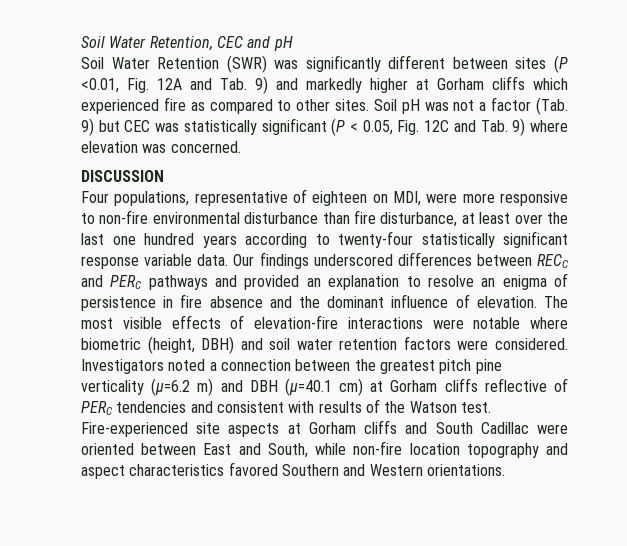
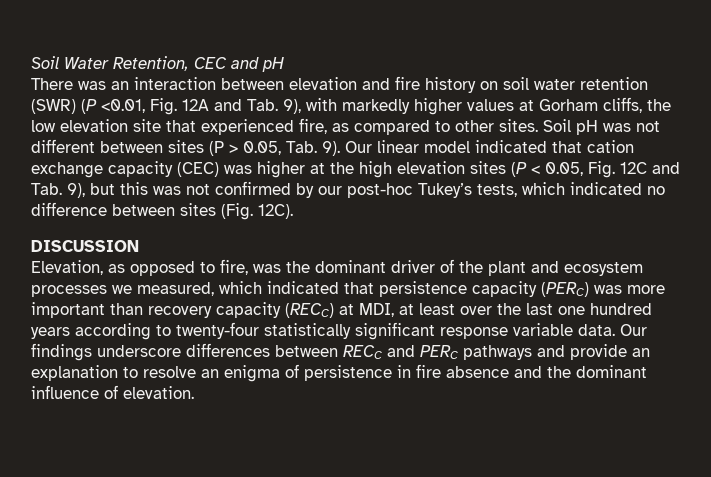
[81,55,547,73] Soil Water Retention (SWR) was significantly different between sites -> [31,76,648,93] [31,99,76,114] There was an interaction between elevation and fire history on soil water retention (SWR)
[255,76,298,94] 9) and -> [283,98,337,114] 9), with
[416,76,568,90] [81,97,186,114] at Gorham cliffs which experienced fire -> [467,97,671,113] [31,118,327,135] values at Gorham cliffs, the low elevation site that experienced fire,
[479,97,569,115] [81,118,327,136] a factor (Tab. 9) but CEC was statistically significant -> [31,139,634,156] [31,161,506,178] different between sites (P > 0.05, Tab. 9). Our linear model indicated that cation exchange capacity (CEC) was higher at the high elevation sites
[512,118,568,136] [81,141,241,153] [81,170,164,182] [81,189,568,206] [81,210,458,227] 9) where elevation was concerned. // DISCUSSION // Four populations, representative of eighteen on MDI, were more responsive to non-fire environmental disturbance than fire disturbance, -> [67,181,665,198] [31,202,293,220] [31,240,139,252] [31,259,643,276] [31,281,665,297] [31,302,394,318] 9), but this was not confirmed by our post-hoc Tukey’s tests, which indicated no difference between sites (Fig. 12C). // DISCUSSION // Elevation, as opposed to fire, was the dominant driver of the plant and ecosystem processes we measured, which indicated that persistence capacity (PERC) was more important than recovery capacity (RECC) at MDI,
[313,254,393,266] underscored -> [97,345,181,357] underscore
[244,275,300,290] provided -> [570,344,627,360] provide
[543,296,568,308] [81,315,568,329] [81,336,568,354] [81,359,502,374] [81,378,568,396] [81,399,491,415] [81,420,568,437] [81,441,568,458] [81,462,505,479] The most visible effects of elevation-fire interactions were notable where biometric (height, DBH) and soil water retention factors were considered. Investigators noted a connection between the greatest pitch pine verticality (µ=6.2 m) and DBH (µ=40.1 cm) at Gorham cliffs reflective of PERC tendencies and consistent with results of the Watson test. Fire-experienced site aspects at Gorham cliffs and South Cadillac were oriented between East and South, while non-fire location topography and aspect characteristics favored Southern and Western orientations. -> (194, 392) none

